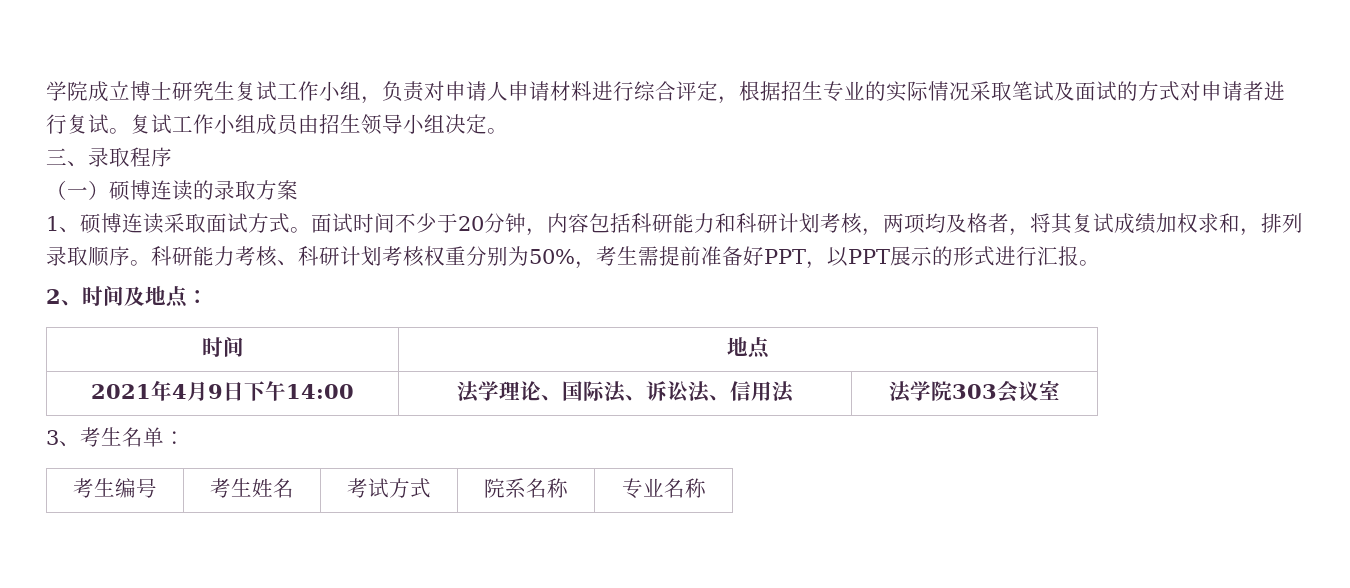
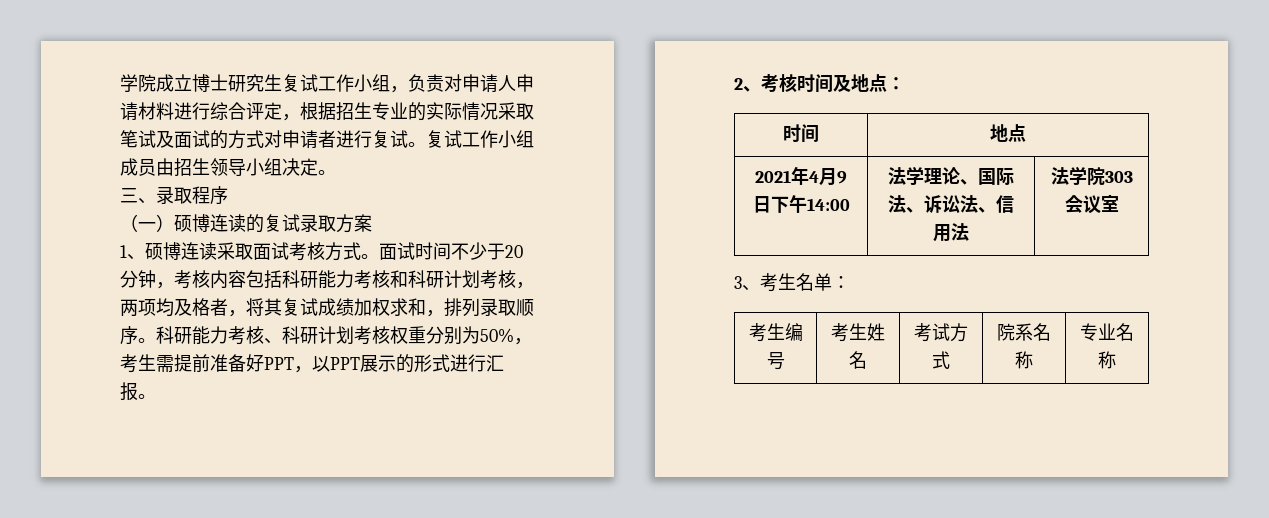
(214, 190) none -> [264,214,300,232] 复试
(248, 223) none -> [289,242,325,261] 考核
(547, 232) none -> [174,270,210,289] 考核
(715, 223) none -> [354,270,390,289] 考核
(82, 303) none -> [761,74,797,92] 考核

